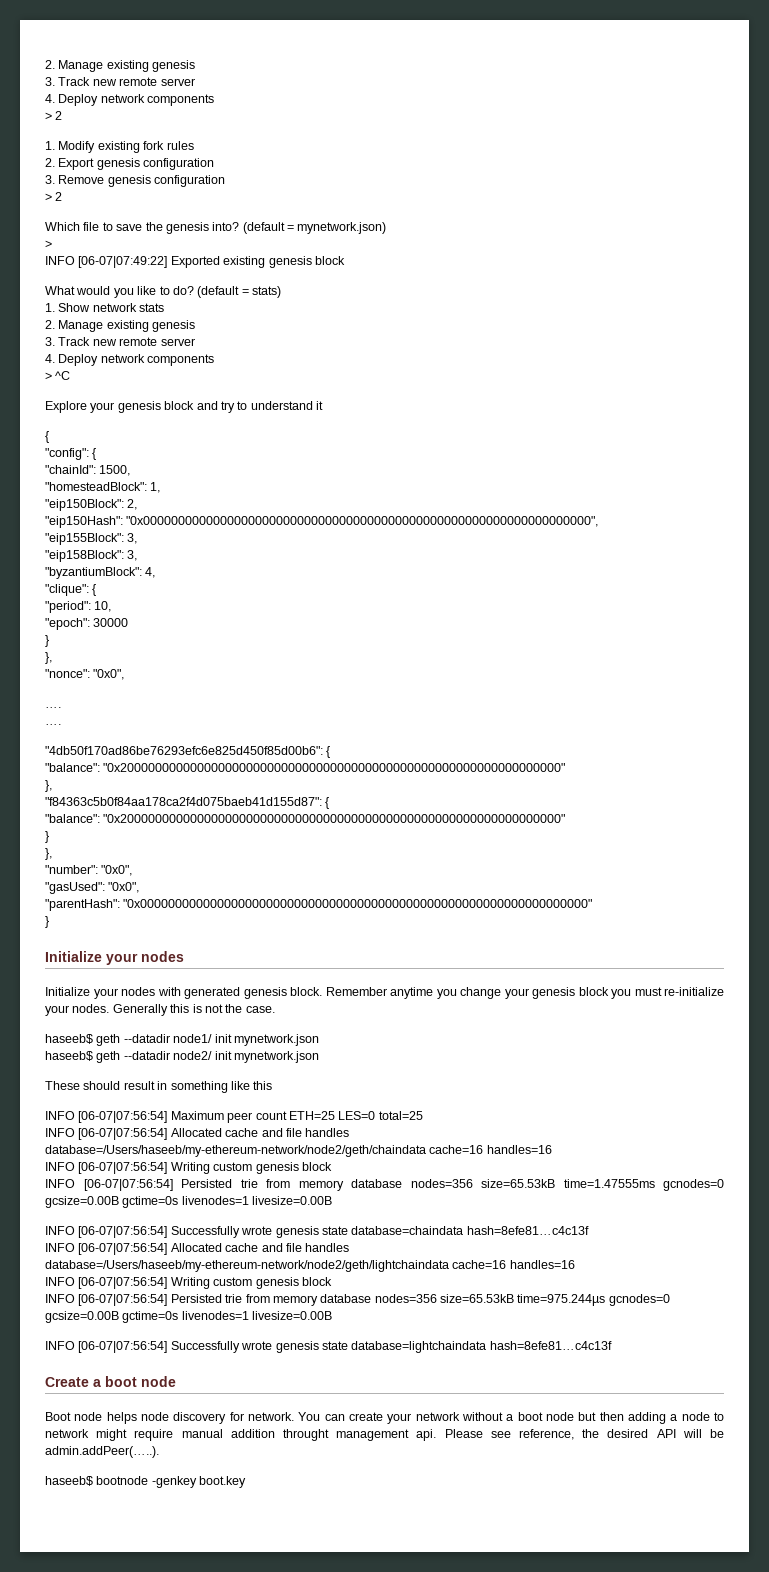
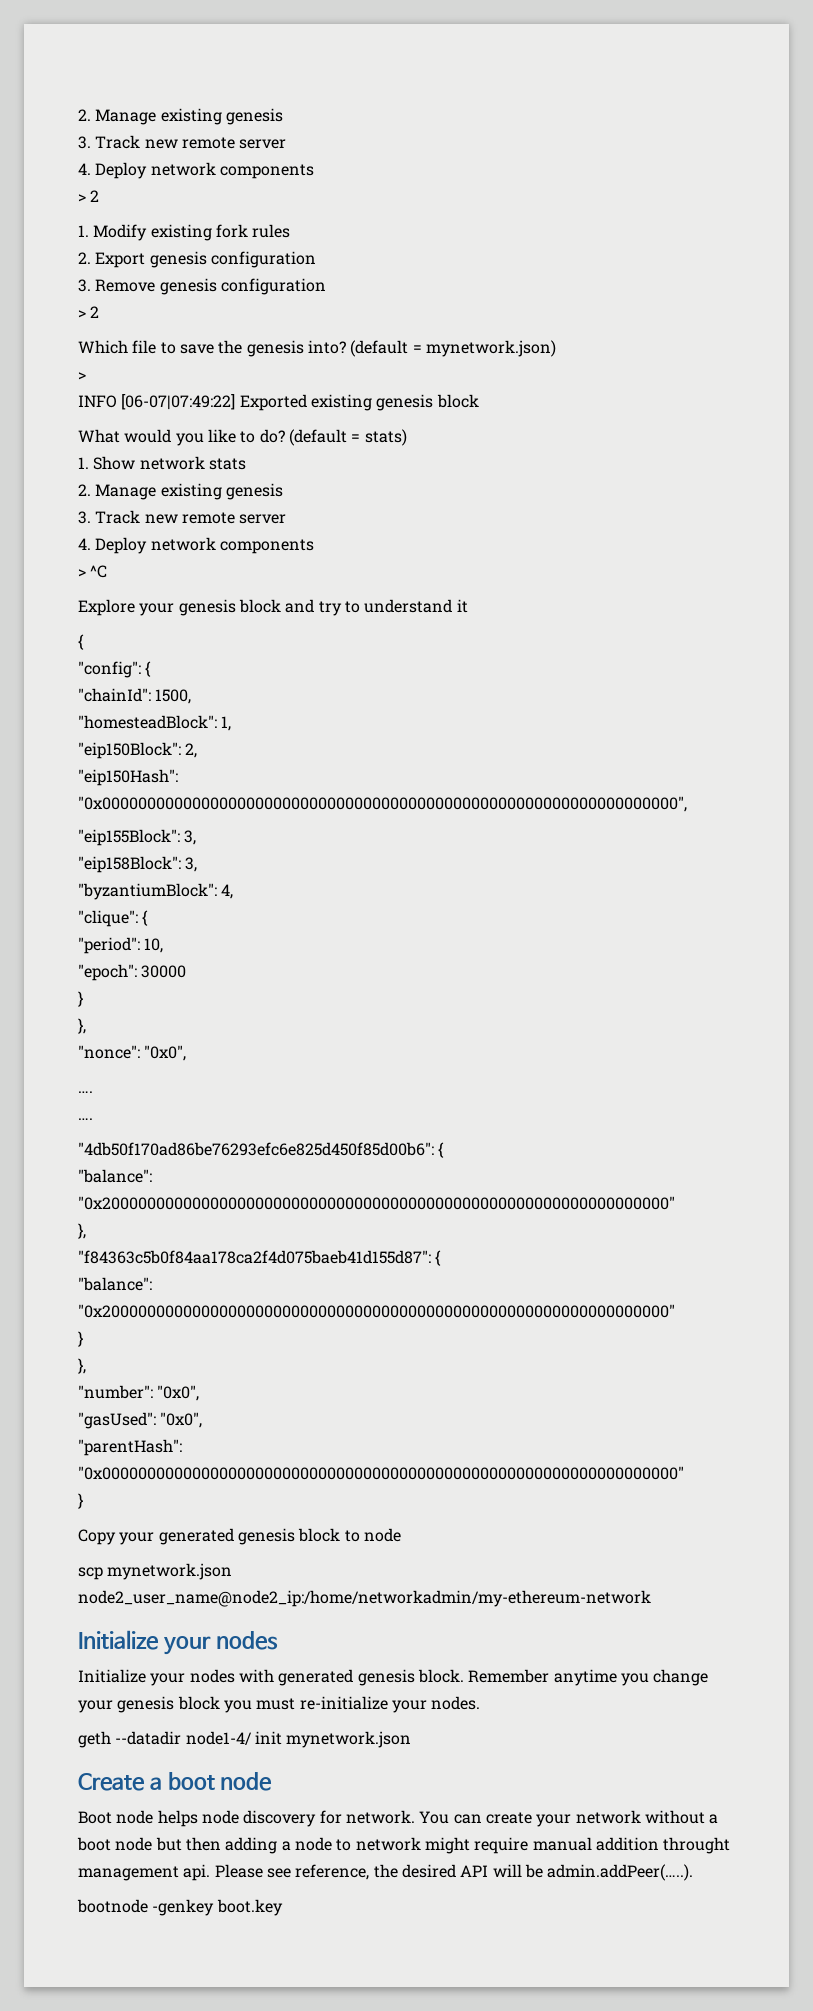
(49, 922) none -> [78,1528,401,1545] [78,1563,233,1580] [78,1590,651,1607] // Copy your generated genesis block to node // scp mynetwork.json node2_user_name@node2_ip:/home/networkadmin/my-ethereum-network
[112,1004,275,1016] [45,1034,319,1046] [45,1051,319,1063] [45,1081,273,1093] [45,1111,423,1123] [45,1128,350,1140] [45,1145,552,1157] [45,1162,332,1174] [45,1179,724,1191] [45,1196,333,1208] [45,1226,589,1238] [45,1243,350,1255] [45,1260,575,1272] [45,1277,332,1289] [45,1294,670,1306] [45,1311,333,1323] [45,1341,612,1353] Generally this is not the case. // haseeb$ geth --datadir node1/ init mynetwork.json // haseeb$ geth --datadir node2/ init mynetwork.json // These should result in something like this // INFO [06-07|07:56:54] Maximum peer count ETH=25 LES=0 total=25 // INFO [06-07|07:56:54] Allocated cache and file handles database=/Users/haseeb/my-ethereum-network/node2/geth/chaindata cache=16 handles=16 // INFO [06-07|07:56:54] Writing custom genesis block // INFO [06-07|07:56:54] Persisted trie from memory database nodes=356 size=65.53kB time=1.47555ms gcnodes=0 gcsize=0.00B gctime=0s livenodes=1 livesize=0.00B // INFO [06-07|07:56:54] Successfully wrote genesis state database=chaindata hash=8efe81…c4c13f // INFO [06-07|07:56:54] Allocated cache and file handles database=/Users/haseeb/my-ethereum-network/node2/geth/lightchaindata cache=16 handles=16 // INFO [06-07|07:56:54] Writing custom genesis block // INFO [06-07|07:56:54] Persisted trie from memory database nodes=356 size=65.53kB time=975.244µs gcnodes=0 gcsize=0.00B gctime=0s livenodes=1 livesize=0.00B // INFO [06-07|07:56:54] Successfully wrote genesis state database=lightchaindata hash=8efe81…c4c13f -> [78,1731,412,1748] // geth --datadir node1-4/ init mynetwork.json
[45,1476,93,1486] haseeb$ -> (694, 1872) none

